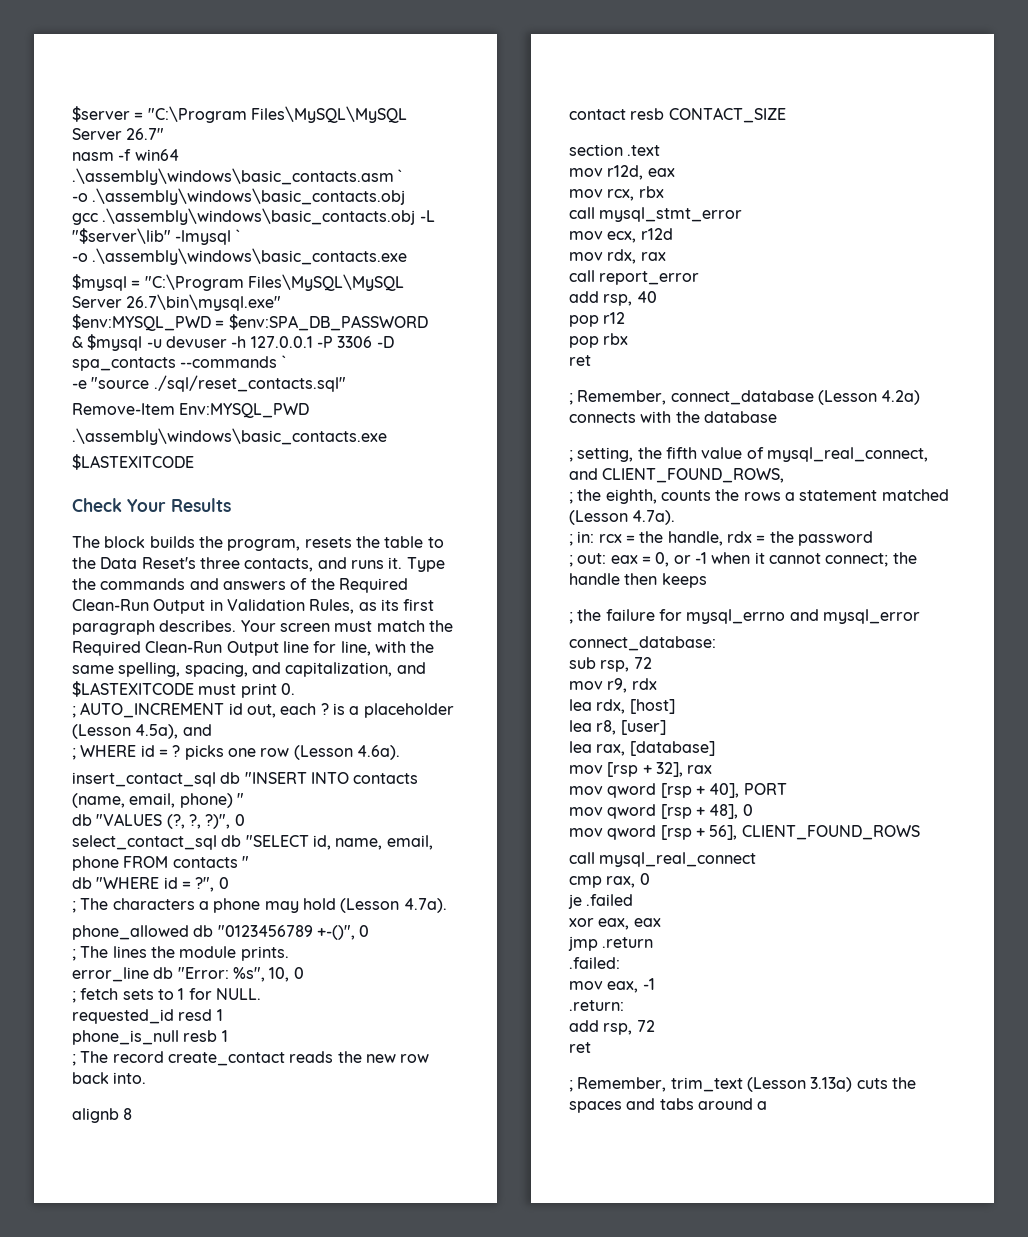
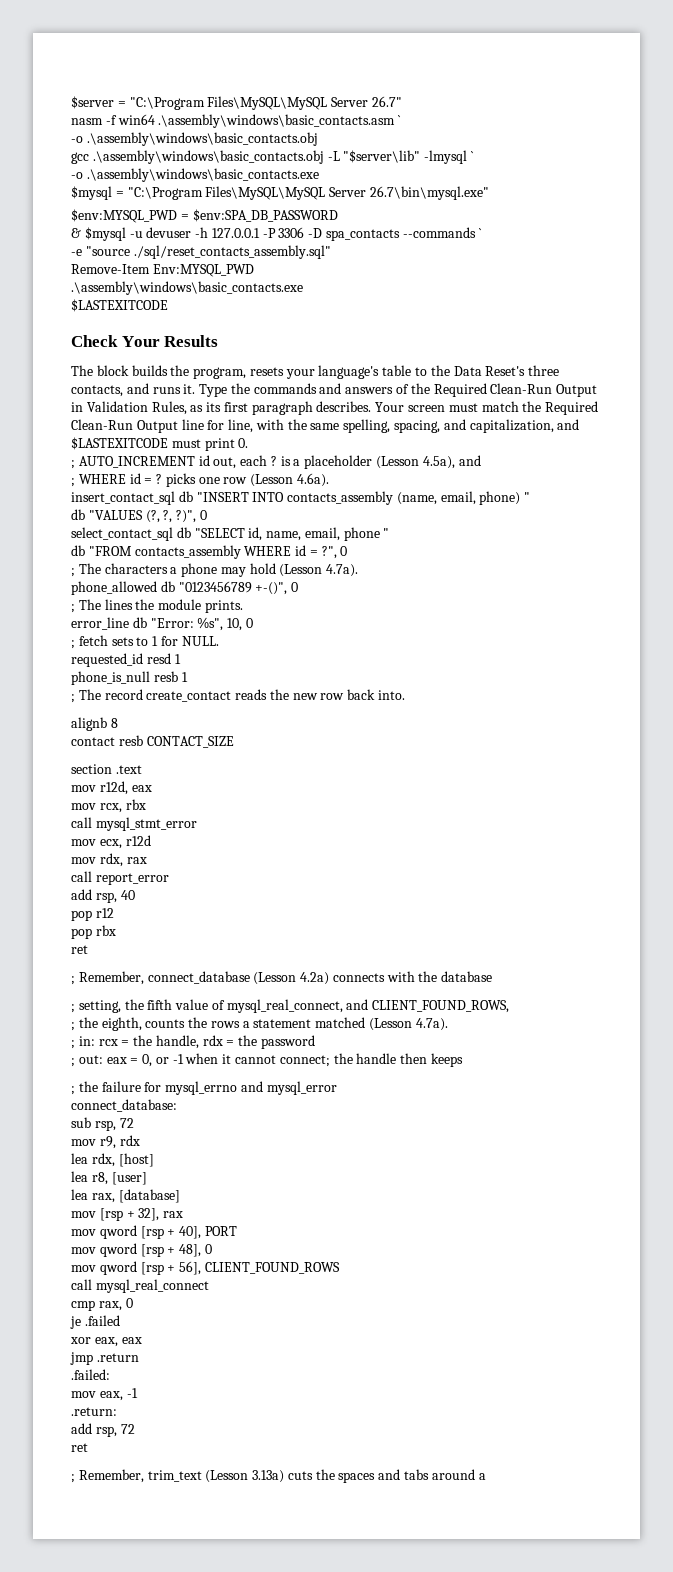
[153,375,346,392] ./sql/reset_contacts.sql" -> [133,245,331,259] ./sql/reset_contacts_assembly.sql"
[355,536,380,548] the -> [285,365,380,379] your language's
[353,773,419,784] contacts -> [287,491,394,505] contacts_assembly
[123,856,249,868] [72,877,160,889] FROM contacts " // db "WHERE -> [383,528,390,538] [71,545,292,559] " // db "FROM contacts_assembly WHERE

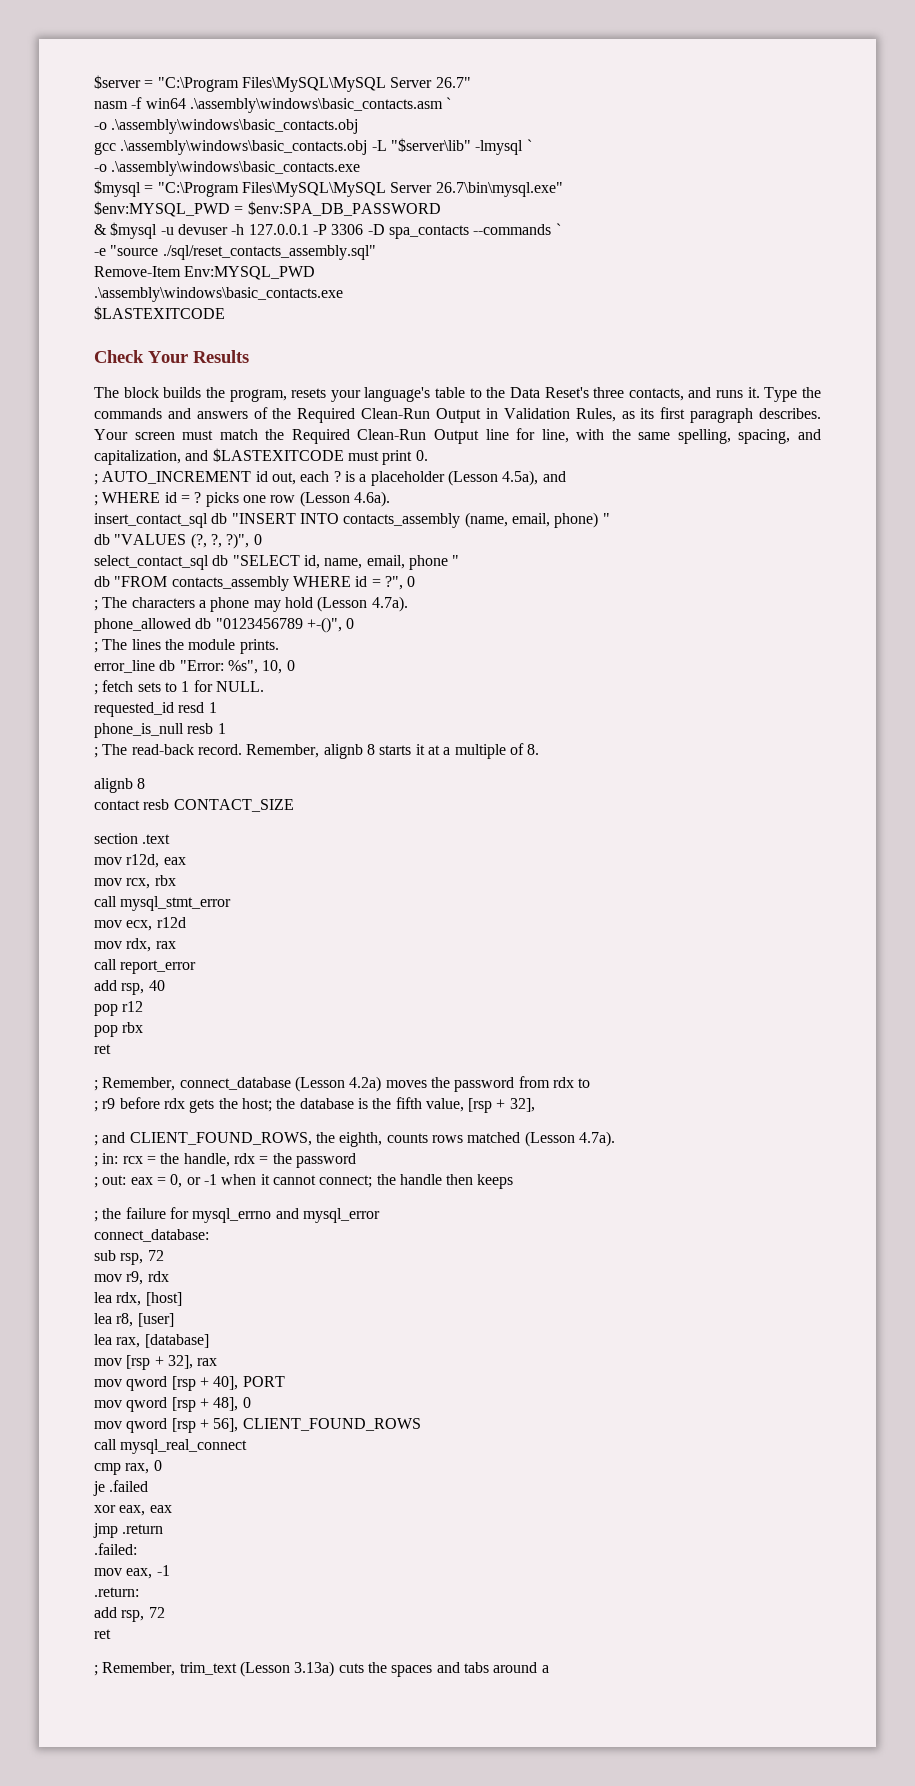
[104,689,406,702] record create_contact reads the new row back into. -> [131,743,540,759] read-back record. Remember, alignb 8 starts it at a multiple of 8.
[332,971,493,982] [71,999,343,1013] connects with the database // ; setting, the fifth value of mysql_real_connect, -> [385,1076,591,1092] [94,1097,535,1113] [94,1135,98,1146] moves the password from rdx to // ; r9 before rdx gets the host; the database is the fifth value, [rsp + 32], // ;
[71,1022,75,1031] // ; -> (312, 1139) none
[188,1017,312,1028] the rows a statement -> [431,1135,463,1143] rows

